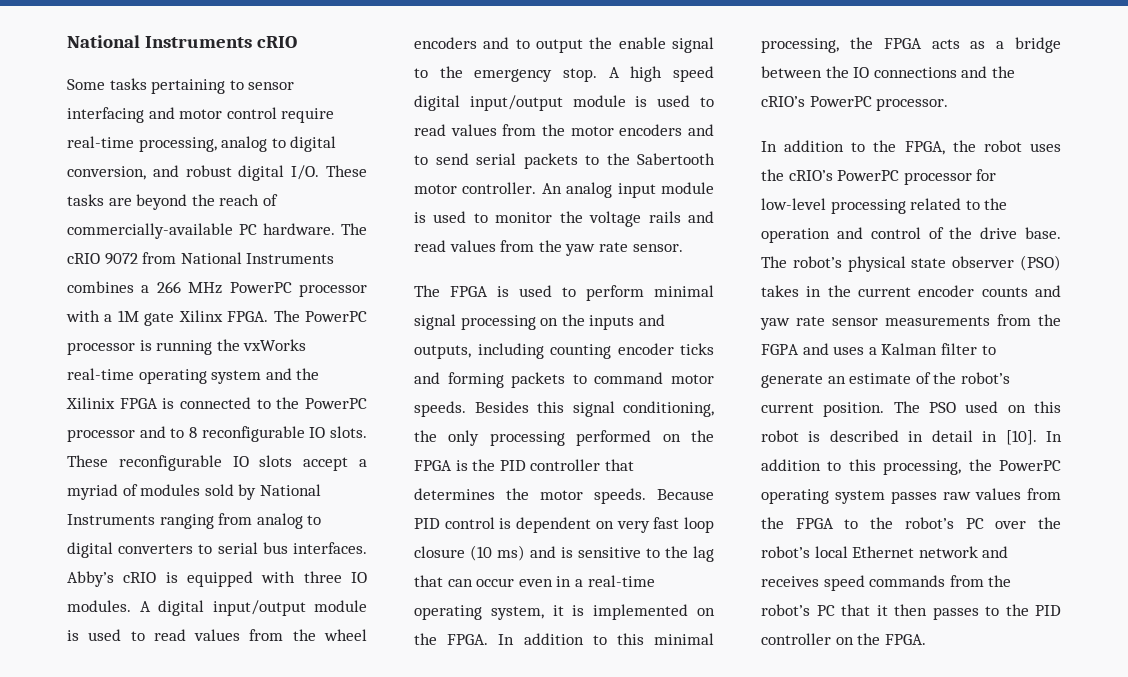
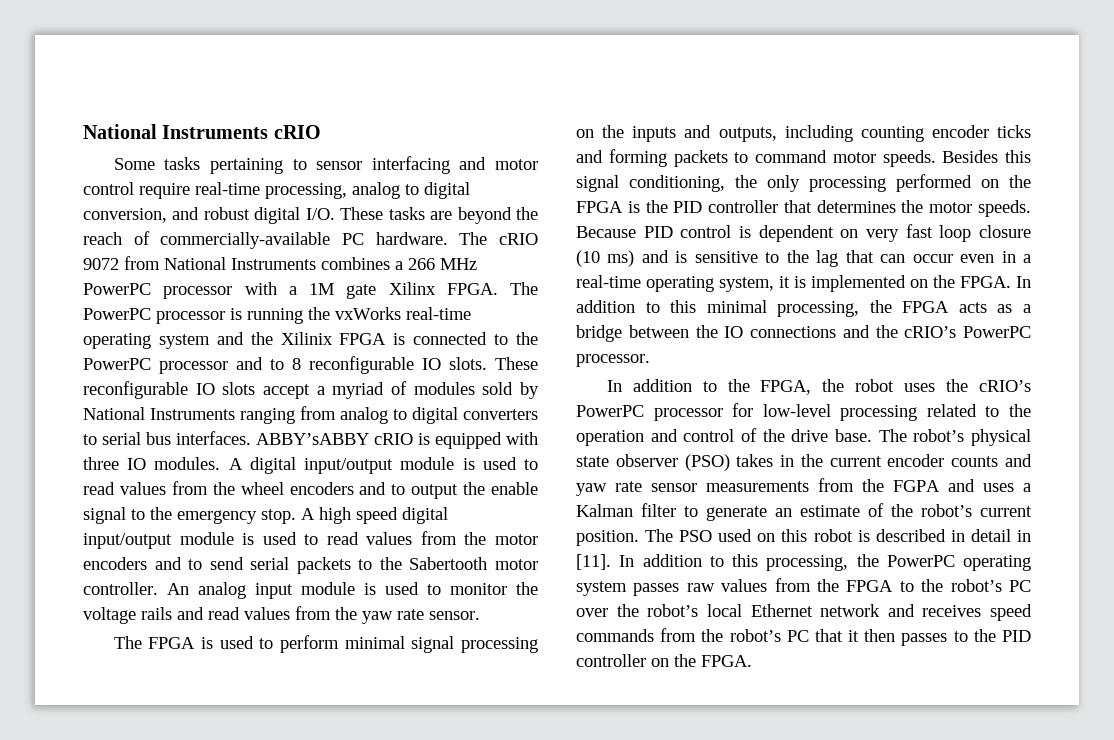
[67,571,114,587] Abby’s -> [256,433,369,445] ABBY’sABBY
[1005,430,1037,445] [10]. -> [576,554,611,570] [11].

